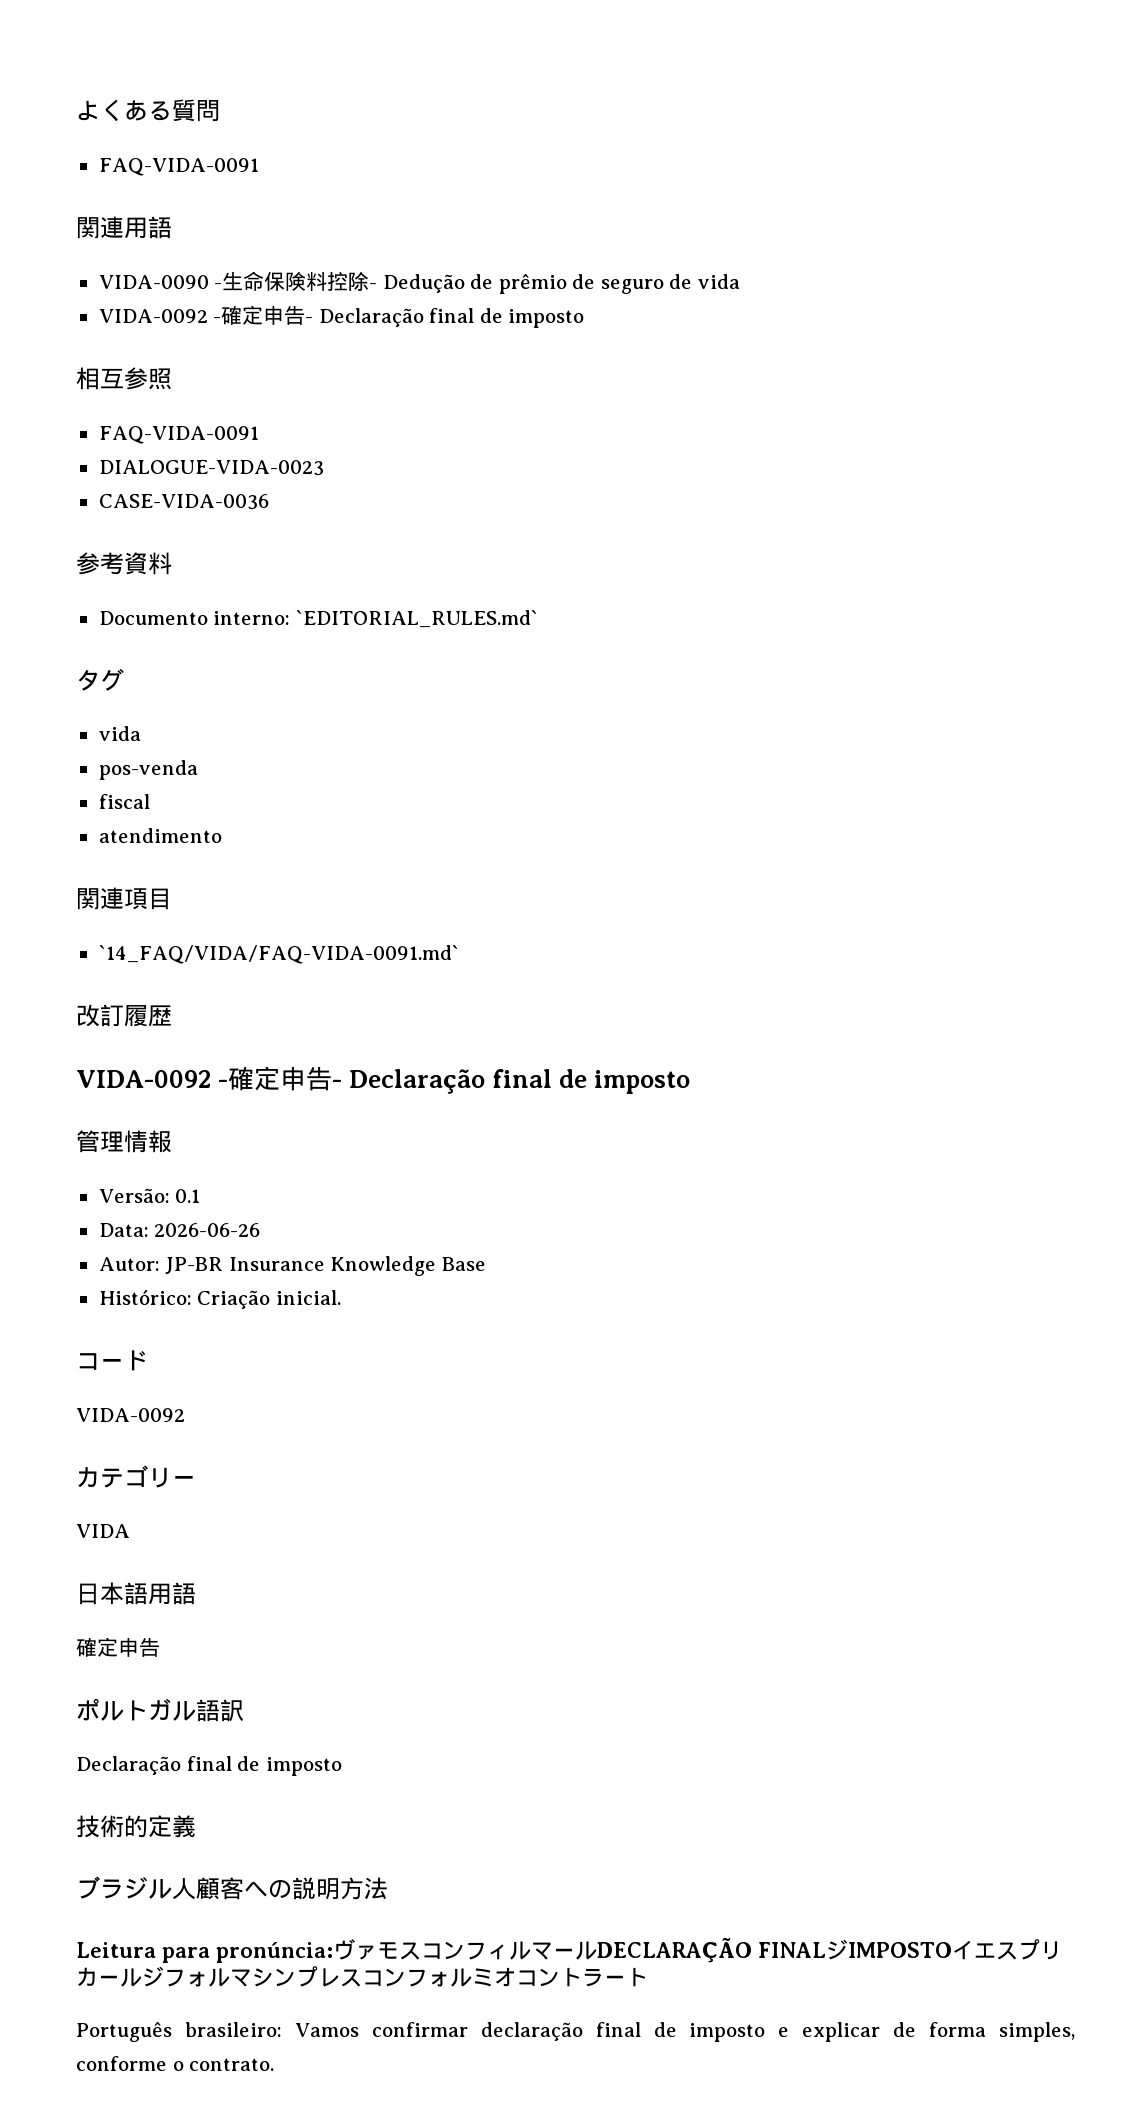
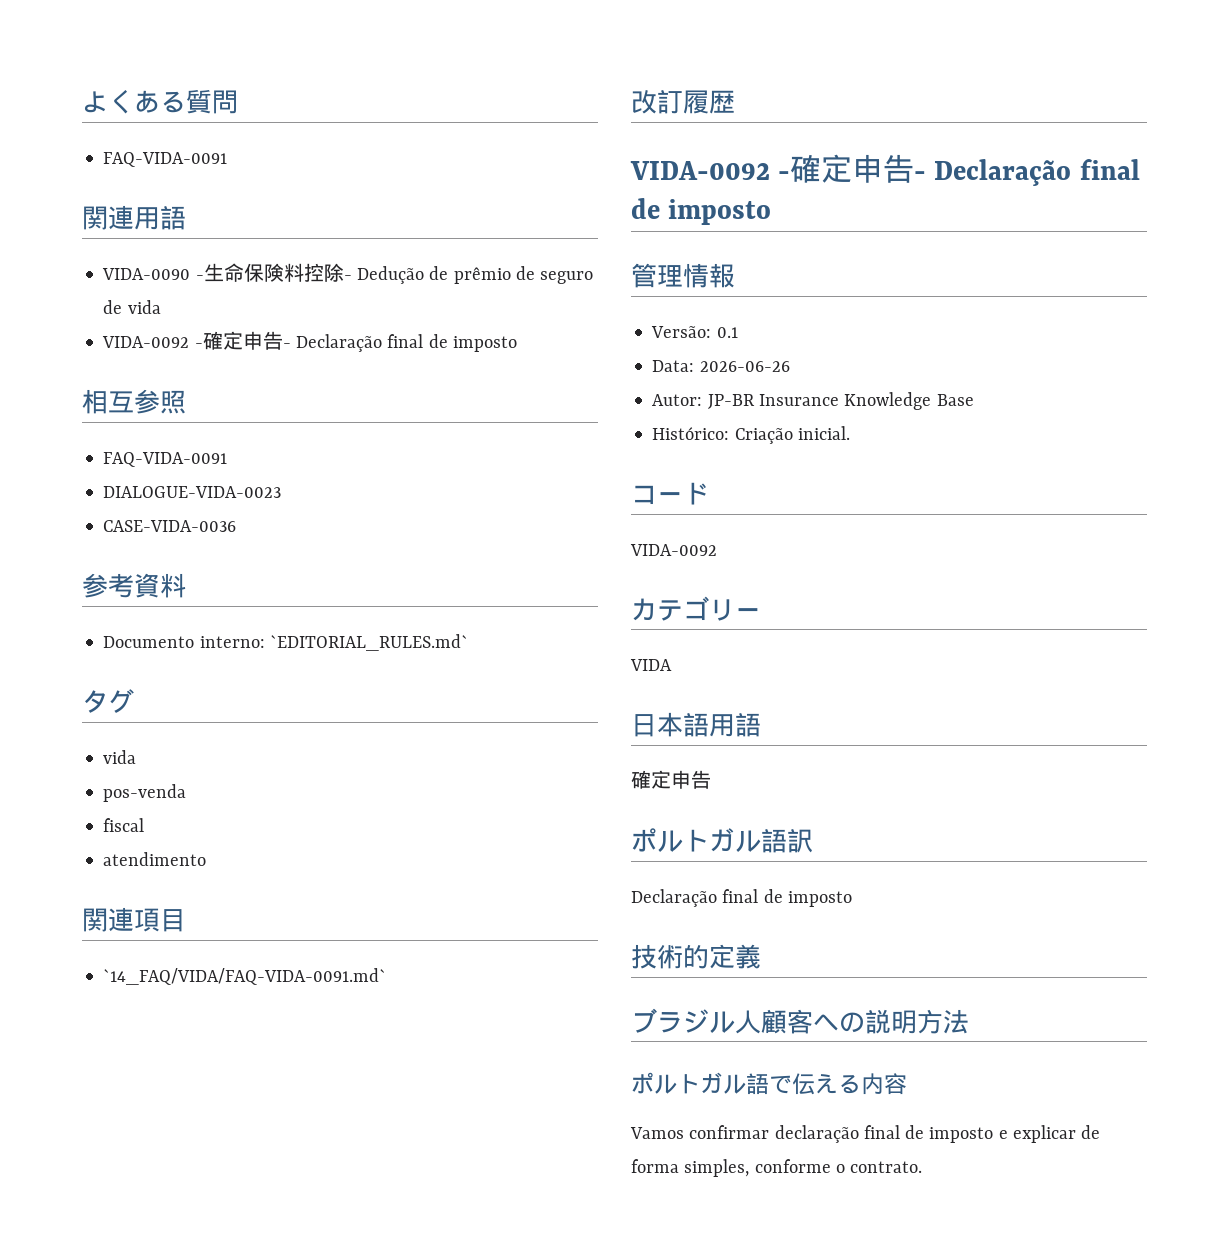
[76,1937,1062,1963] [76,1966,648,1987] [76,2022,282,2042] Leitura para pronúncia:ヴァモスコンフィルマールDECLARAÇÃO FINALジIMPOSTOイエスプリカールジフォルマシンプレスコンフォルミオコントラート // Português brasileiro: -> [631,1072,907,1095] ポルトガル語で伝える内容 //

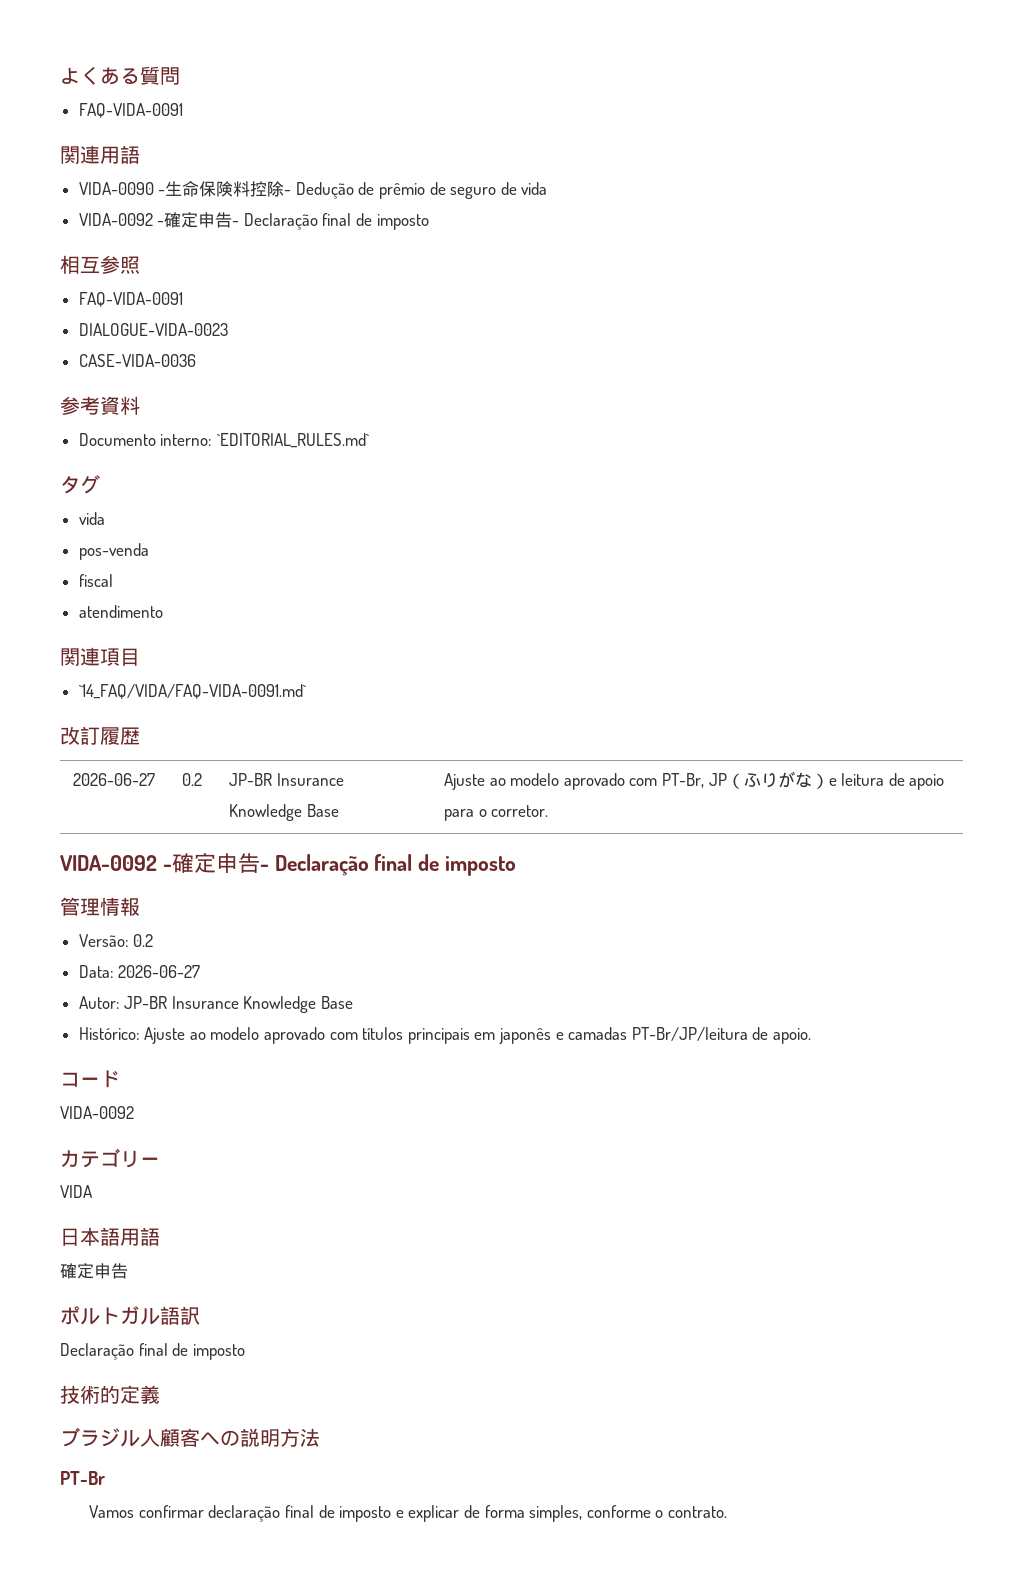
(735, 102) none -> [73,773,156,786] [182,773,203,786] [229,773,344,786] [229,804,339,821] [444,771,945,790] [444,805,549,821] // 2026-06-27 | 0.2 | JP-BR Insurance Knowledge Base | Ajuste ao modelo aprovado com PT-Br, JP（ふりがな）e leitura de apoio para o corretor.
[716,327,738,338] 0.1 -> [133,934,154,947] 0.2
[699,361,790,372] 2026-06-26 -> [118,965,201,978] 2026-06-27
[734,426,850,444] Criação inicial. -> [144,1027,811,1044] Ajuste ao modelo aprovado com títulos principais em japonês e camadas PT-Br/JP/leitura de apoio.
[631,1072,907,1095] ポルトガル語で伝える内容 -> [60,1471,105,1485] PT-Br

